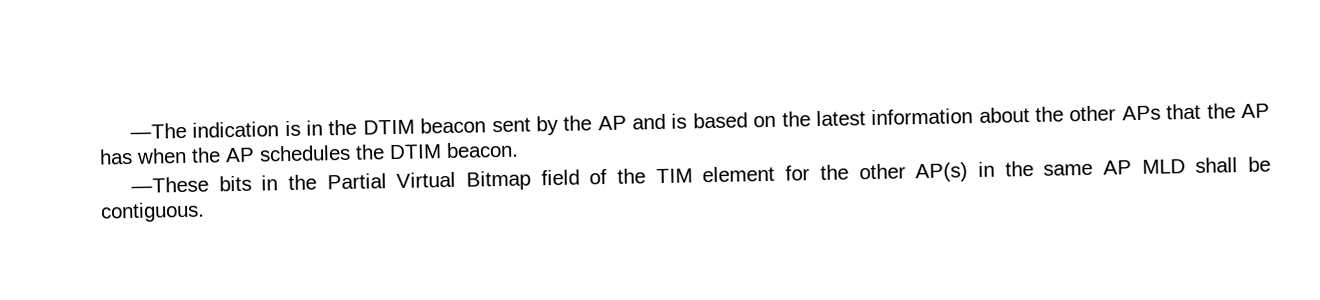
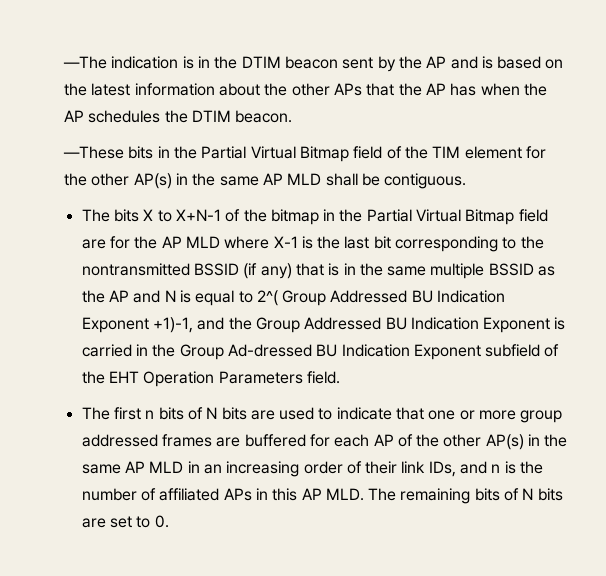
(205, 212) none -> [81,209,548,225] [81,236,544,252] [81,263,556,279] [81,290,506,306] [81,317,566,333] [81,344,560,360] [81,371,340,387] [81,407,563,423] [81,434,568,450] [81,461,544,477] [81,488,563,504] [81,515,169,528] // The bits X to X+N-1 of the bitmap in the Partial Virtual Bitmap field are for the AP MLD where X-1 is the last bit corresponding to the nontransmitted BSSID (if any) that is in the same multiple BSSID as the AP and N is equal to 2^( Group Addressed BU Indication Exponent +1)-1, and the Group Addressed BU Indication Exponent is carried in the Group Ad-dressed BU Indication Exponent subfield of the EHT Operation Parameters field. // The first n bits of N bits are used to indicate that one or more group addressed frames are buffered for each AP of the other AP(s) in the same AP MLD in an increasing order of their link IDs, and n is the number of affiliated APs in this AP MLD. The remaining bits of N bits are set to 0.

